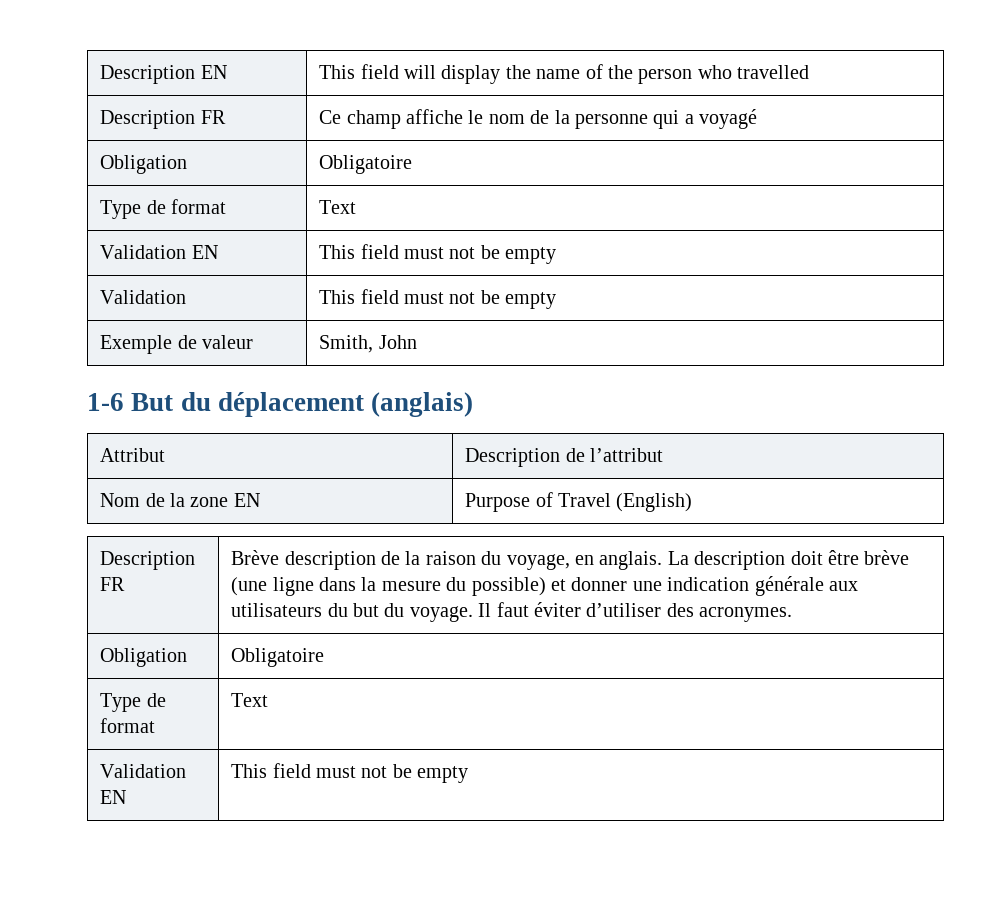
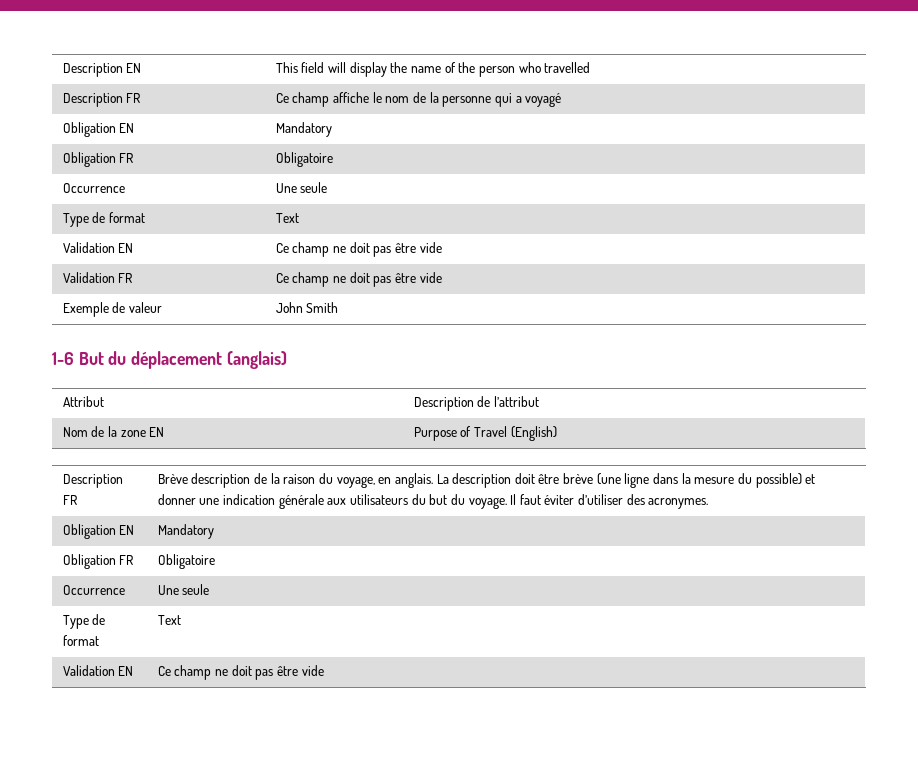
[319,155,413,174] [100,199,227,219] [319,200,357,214] [100,245,218,259] [319,244,557,264] [100,290,187,304] [319,289,557,309] | Obligatoire // Type de format | Text // Validation EN | This field must not be empty // Validation | This field must not be empty -> [119,123,135,133] [275,122,332,137] [62,152,134,167] [275,152,333,167] [62,183,125,193] [275,182,328,193] [62,212,145,227] [275,213,299,223] [62,242,134,253] [275,242,442,257] [62,272,133,283] [275,272,442,287] EN | Mandatory // Obligation FR | Obligatoire // Occurrence | Une seule // Type de format | Text // Validation EN | Ce champ ne doit pas être vide // Validation FR | Ce champ ne doit pas être vide
[319,335,374,353] Smith, -> (162, 307) none
(417, 342) none -> [306,302,339,313] Smith
[231,648,325,667] [100,693,166,712] [100,718,156,733] [231,693,269,707] [100,764,187,778] [100,790,127,804] [231,763,469,783] | Obligatoire // Type de format | Text // Validation EN | This field must not be empty -> [119,525,135,535] [157,524,214,539] [62,554,134,569] [157,554,215,569] [62,585,125,595] [157,584,210,595] [62,614,106,629] [62,635,99,646] [157,615,181,625] [62,665,134,676] [157,665,324,680] EN | Mandatory // Obligation FR | Obligatoire // Occurrence | Une seule // Type de format | Text // Validation EN | Ce champ ne doit pas être vide

